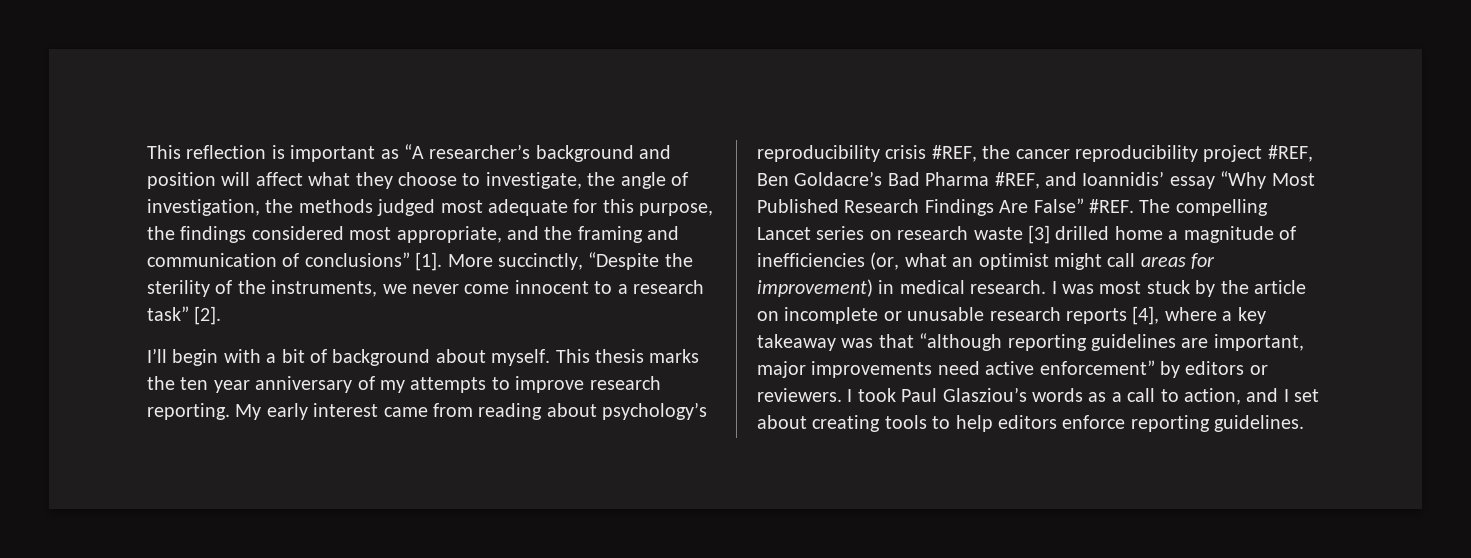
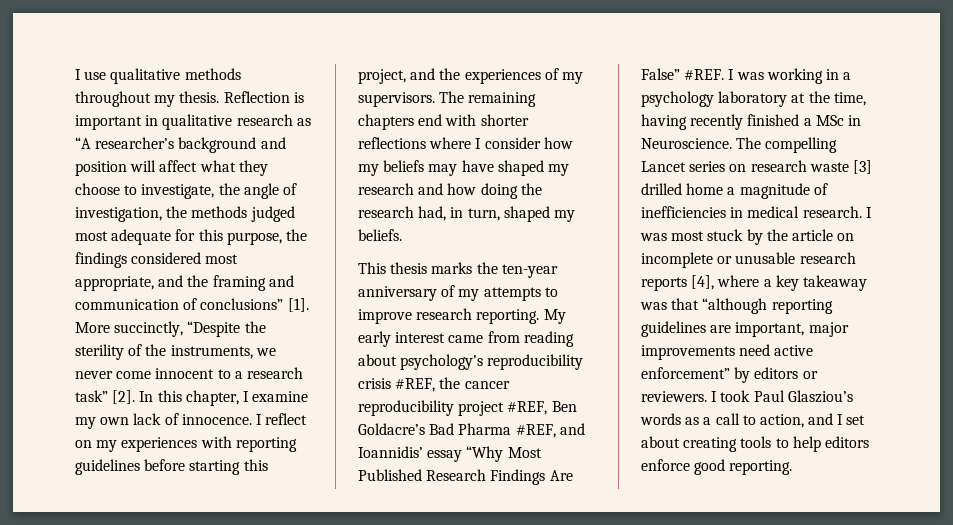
[147,145,376,162] This reflection is important -> [75,68,241,84] [75,91,304,107] [75,114,293,130] I use qualitative methods throughout my thesis. Reflection is important in qualitative research
[147,348,551,366] // I’ll begin with a bit of background about myself. -> [139,390,309,406] [75,413,308,429] [75,436,297,452] [75,459,268,475] [358,68,583,84] [358,91,537,107] [358,114,529,130] [358,137,573,149] [358,160,569,176] [358,183,542,199] [358,206,575,222] [358,229,402,241] In this chapter, I examine my own lack of innocence. I reflect on my experiences with reporting guidelines before starting this project, and the experiences of my supervisors. The remaining chapters end with shorter reflections where I consider how my beliefs may have shaped my research and how doing the research had, in turn, shaped my beliefs. //
[180,377,250,393] ten year -> [501,264,558,278] ten-year
(1134, 206) none -> [728,68,852,84] [641,91,866,107] [641,114,861,130] [641,138,732,149] I was working in a psychology laboratory at the time, having recently finished a MSc in Neuroscience.
[870,252,1216,270] [757,279,873,297] (or, what an optimist might call areas for improvement) -> (726, 212) none
[1130,415,1305,432] reporting guidelines. -> [694,459,793,475] good reporting.

